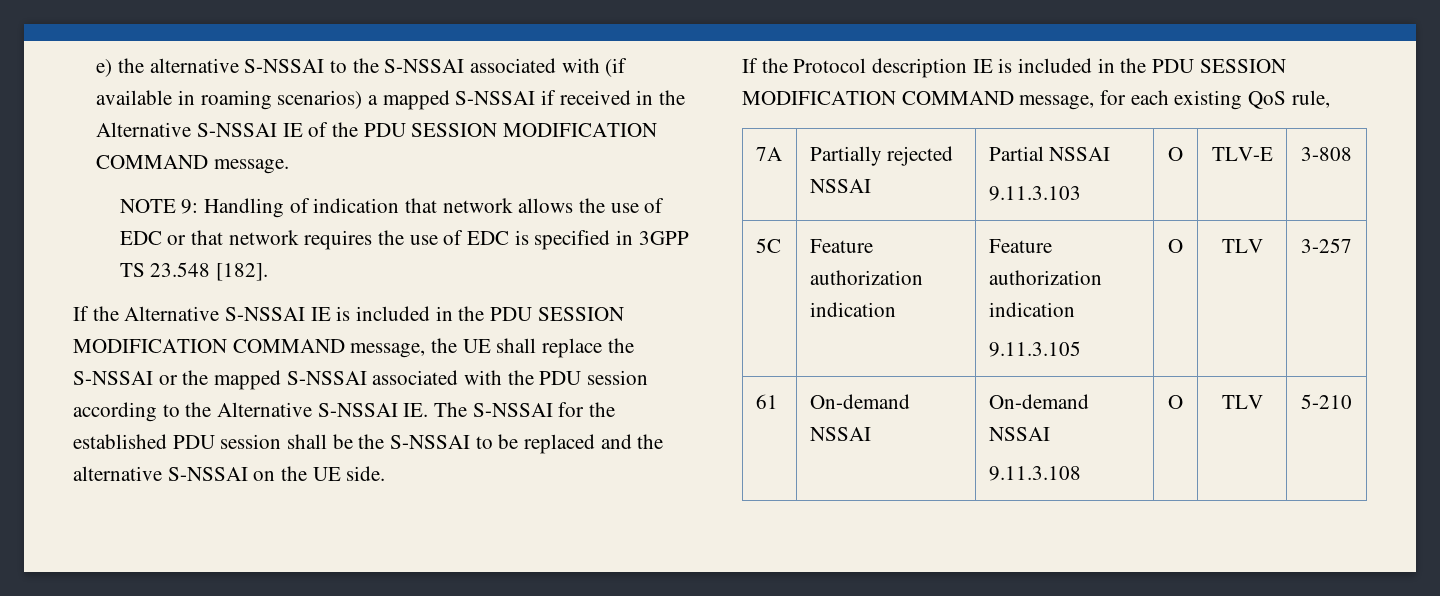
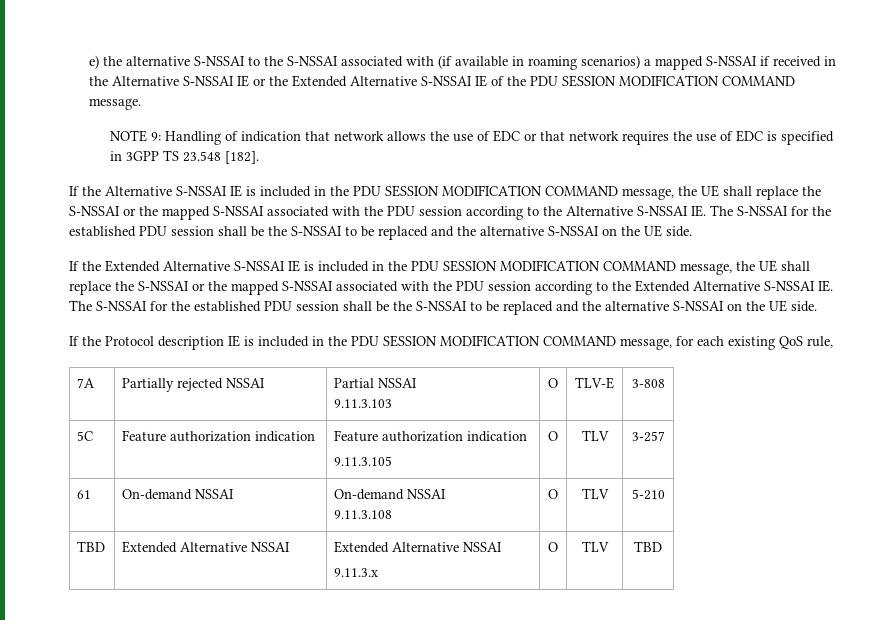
(303, 130) none -> [253,75,488,87] or the Extended Alternative S-NSSAI IE
(386, 473) none -> [69,260,810,275] [69,280,833,295] [69,300,817,315] // If the Extended Alternative S-NSSAI IE is included in the PDU SESSION MODIFICATION COMMAND message, the UE shall replace the S-NSSAI or the mapped S-NSSAI associated with the PDU session according to the Extended Alternative S-NSSAI IE. The S-NSSAI for the established PDU session shall be the S-NSSAI to be replaced and the alternative S-NSSAI on the UE side.
(1352, 401) none -> [77,541,106,552] [122,541,291,553] [334,541,503,553] [334,568,379,577] [548,542,558,552] [581,541,609,552] [634,541,662,552] // TBD | Extended Alternative NSSAI | Extended Alternative NSSAI // 9.11.3.x | O | TLV | TBD

